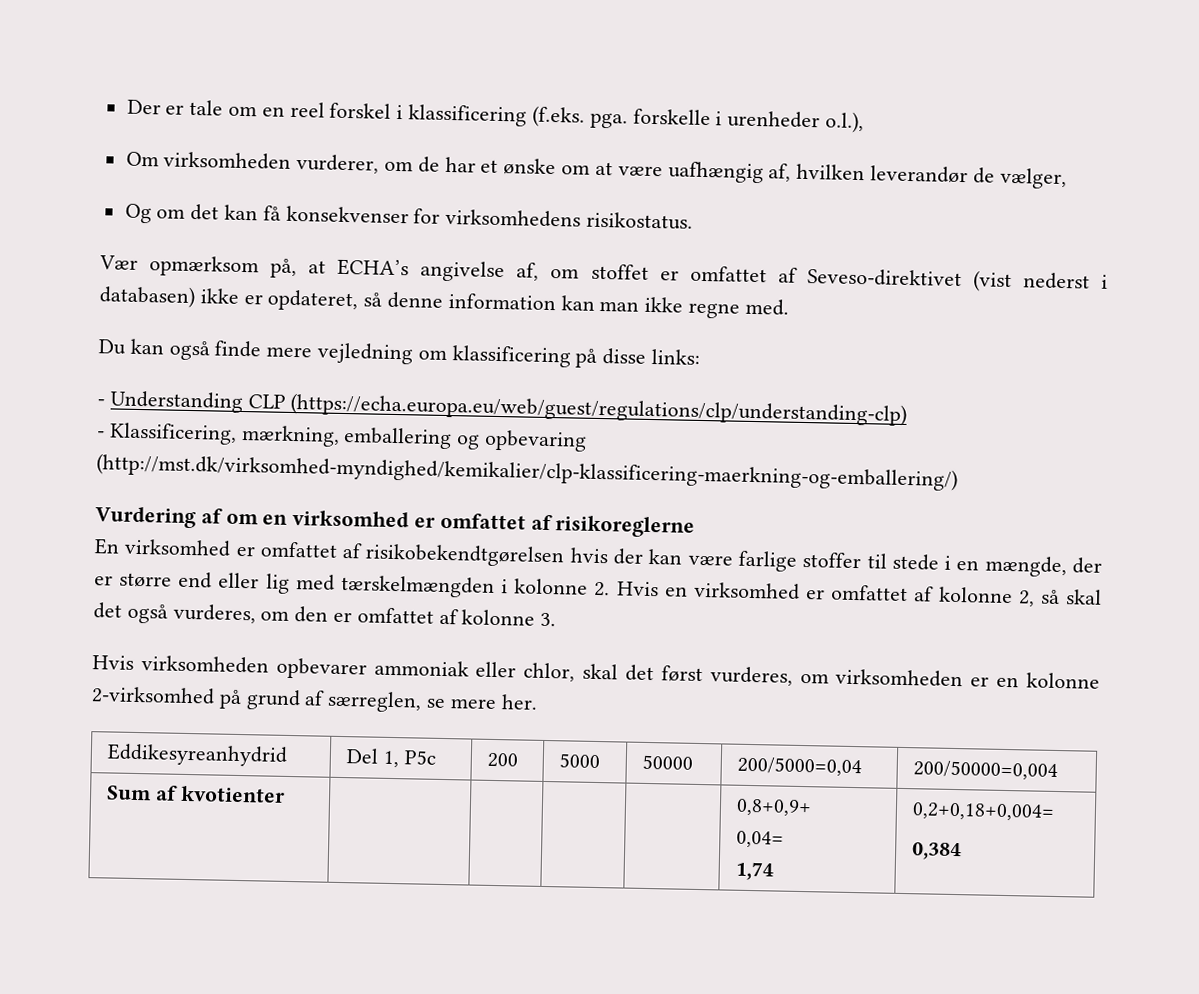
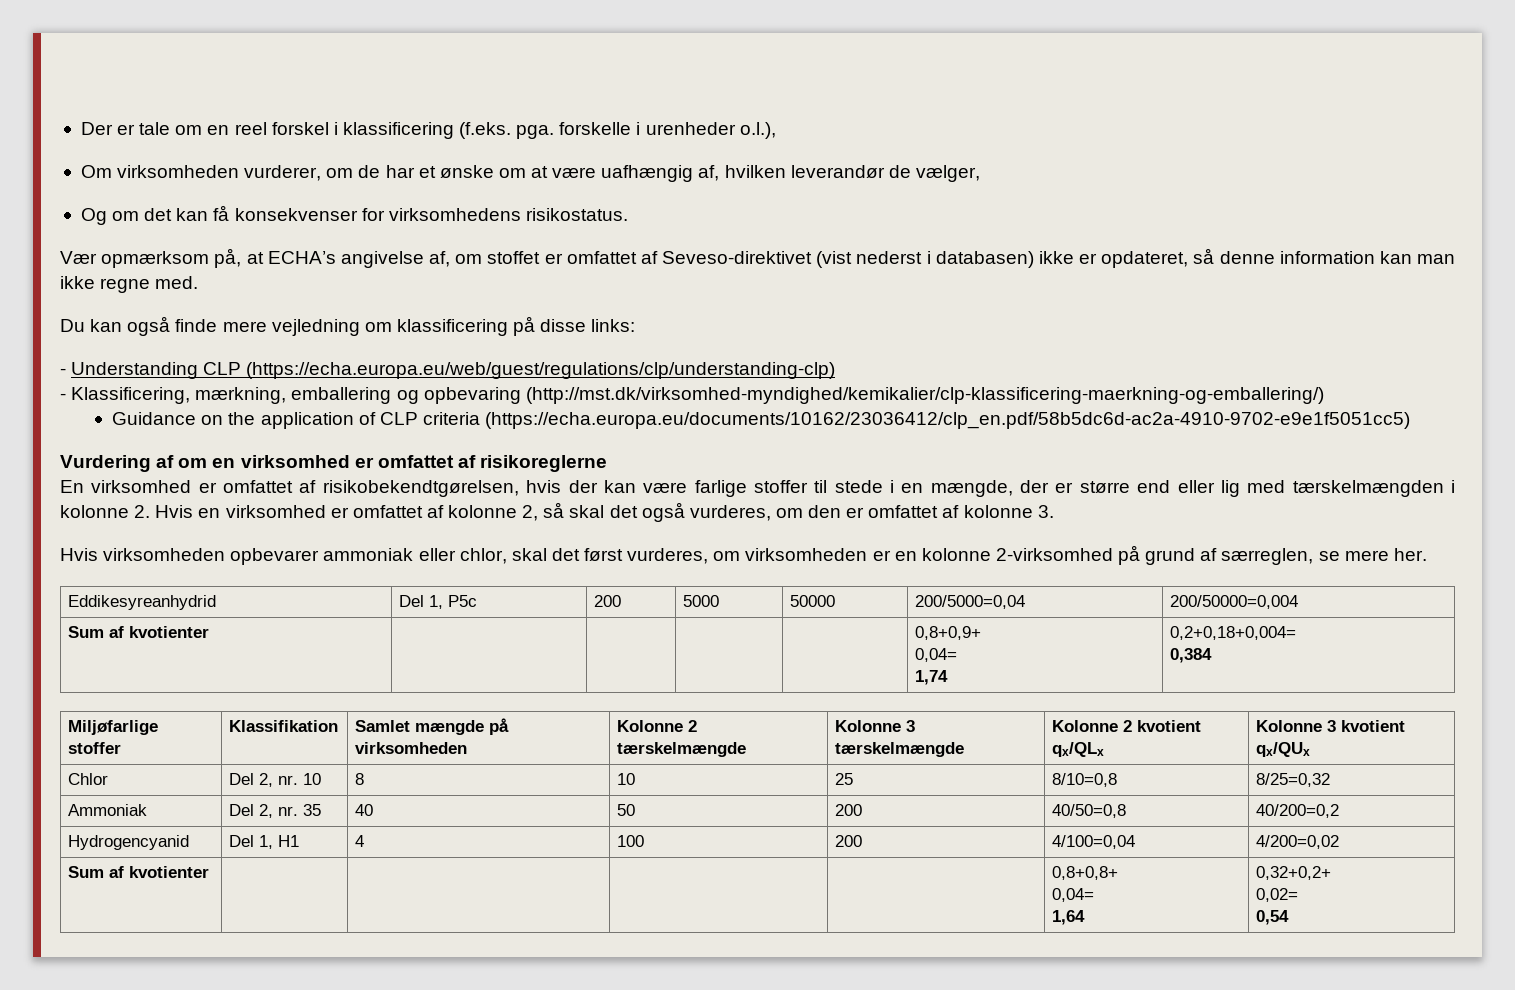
(958, 472) none -> [112,412,1411,429] // Guidance on the application of CLP criteria (https://echa.europa.eu/documents/10162/23036412/clp_en.pdf/58b5dc6d-ac2a-4910-9702-e9e1f5051cc5)
[365,543,566,568] risikobekendtgørelsen -> [322,480,519,497] risikobekendtgørelsen,
(962, 851) none -> [68,720,159,735] [68,742,122,754] [229,720,339,732] [355,718,510,735] [355,742,468,754] [617,720,698,732] [617,742,747,757] [835,720,916,732] [835,742,965,757] [1052,720,1202,732] [1052,742,1105,757] [1256,720,1406,732] [1256,742,1311,757] [68,773,109,785] [229,773,322,787] [355,773,365,785] [617,773,636,785] [835,773,854,785] [1052,773,1118,787] [1256,773,1331,787] [68,804,148,816] [229,804,322,818] [355,804,374,816] [617,804,636,816] [835,804,863,816] [1052,804,1127,818] [1256,804,1340,818] [68,835,190,850] [229,835,300,849] [355,835,365,847] [617,835,645,847] [835,835,863,847] [1052,835,1136,849] [1256,835,1340,849] [68,866,210,878] [1052,866,1119,880] [1052,888,1095,902] [1052,910,1086,925] [1256,866,1332,880] [1256,888,1299,902] [1256,910,1290,925] // Miljøfarlige stoffer | Klassifikation | Samlet mængde på virksomheden | Kolonne 2 tærskelmængde | Kolonne 3 tærskelmængde | Kolonne 2 kvotient qx/QLx | Kolonne 3 kvotient qx/QUx // Chlor | Del 2, nr. 10 | 8 | 10 | 25 | 8/10=0,8 | 8/25=0,32 // Ammoniak | Del 2, nr. 35 | 40 | 50 | 200 | 40/50=0,8 | 40/200=0,2 // Hydrogencyanid | Del 1, H1 | 4 | 100 | 200 | 4/100=0,04 | 4/200=0,02 // Sum af kvotienter | | | | | 0,8+0,8+ // 0,04= // 1,64 | 0,32+0,2+ // 0,02= // 0,54

